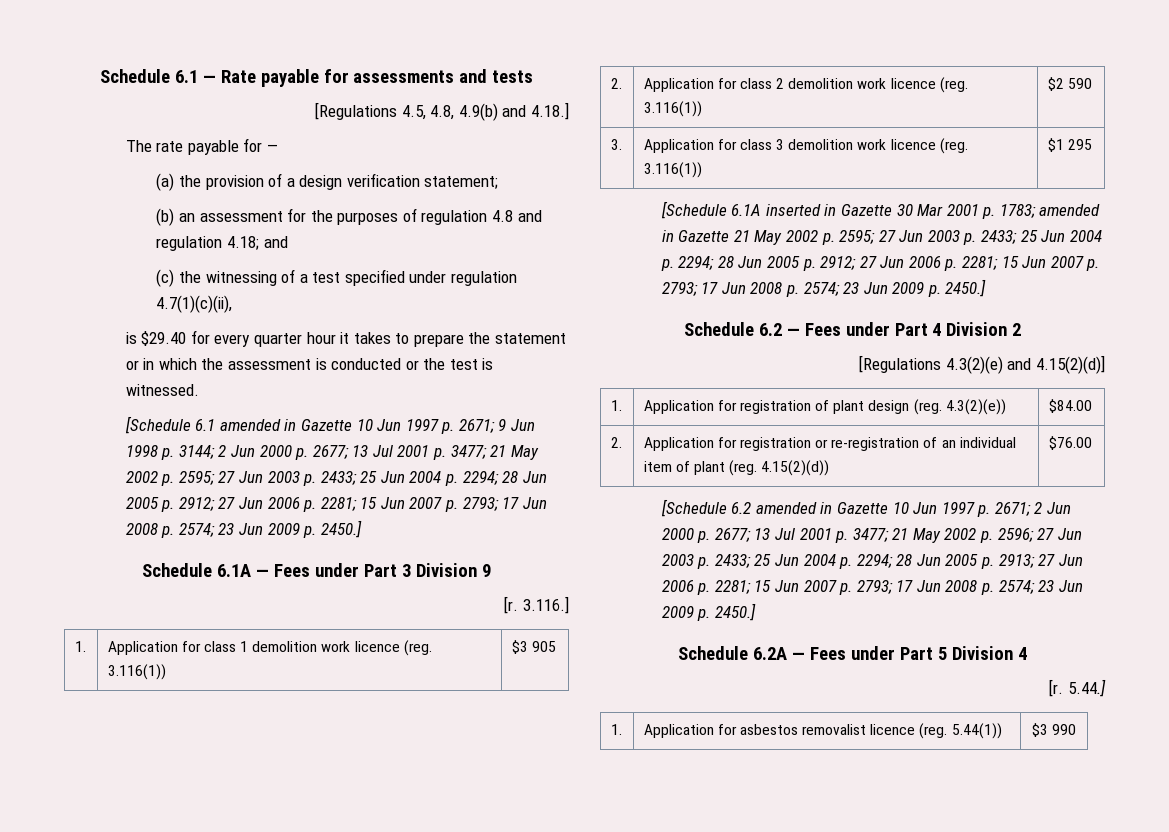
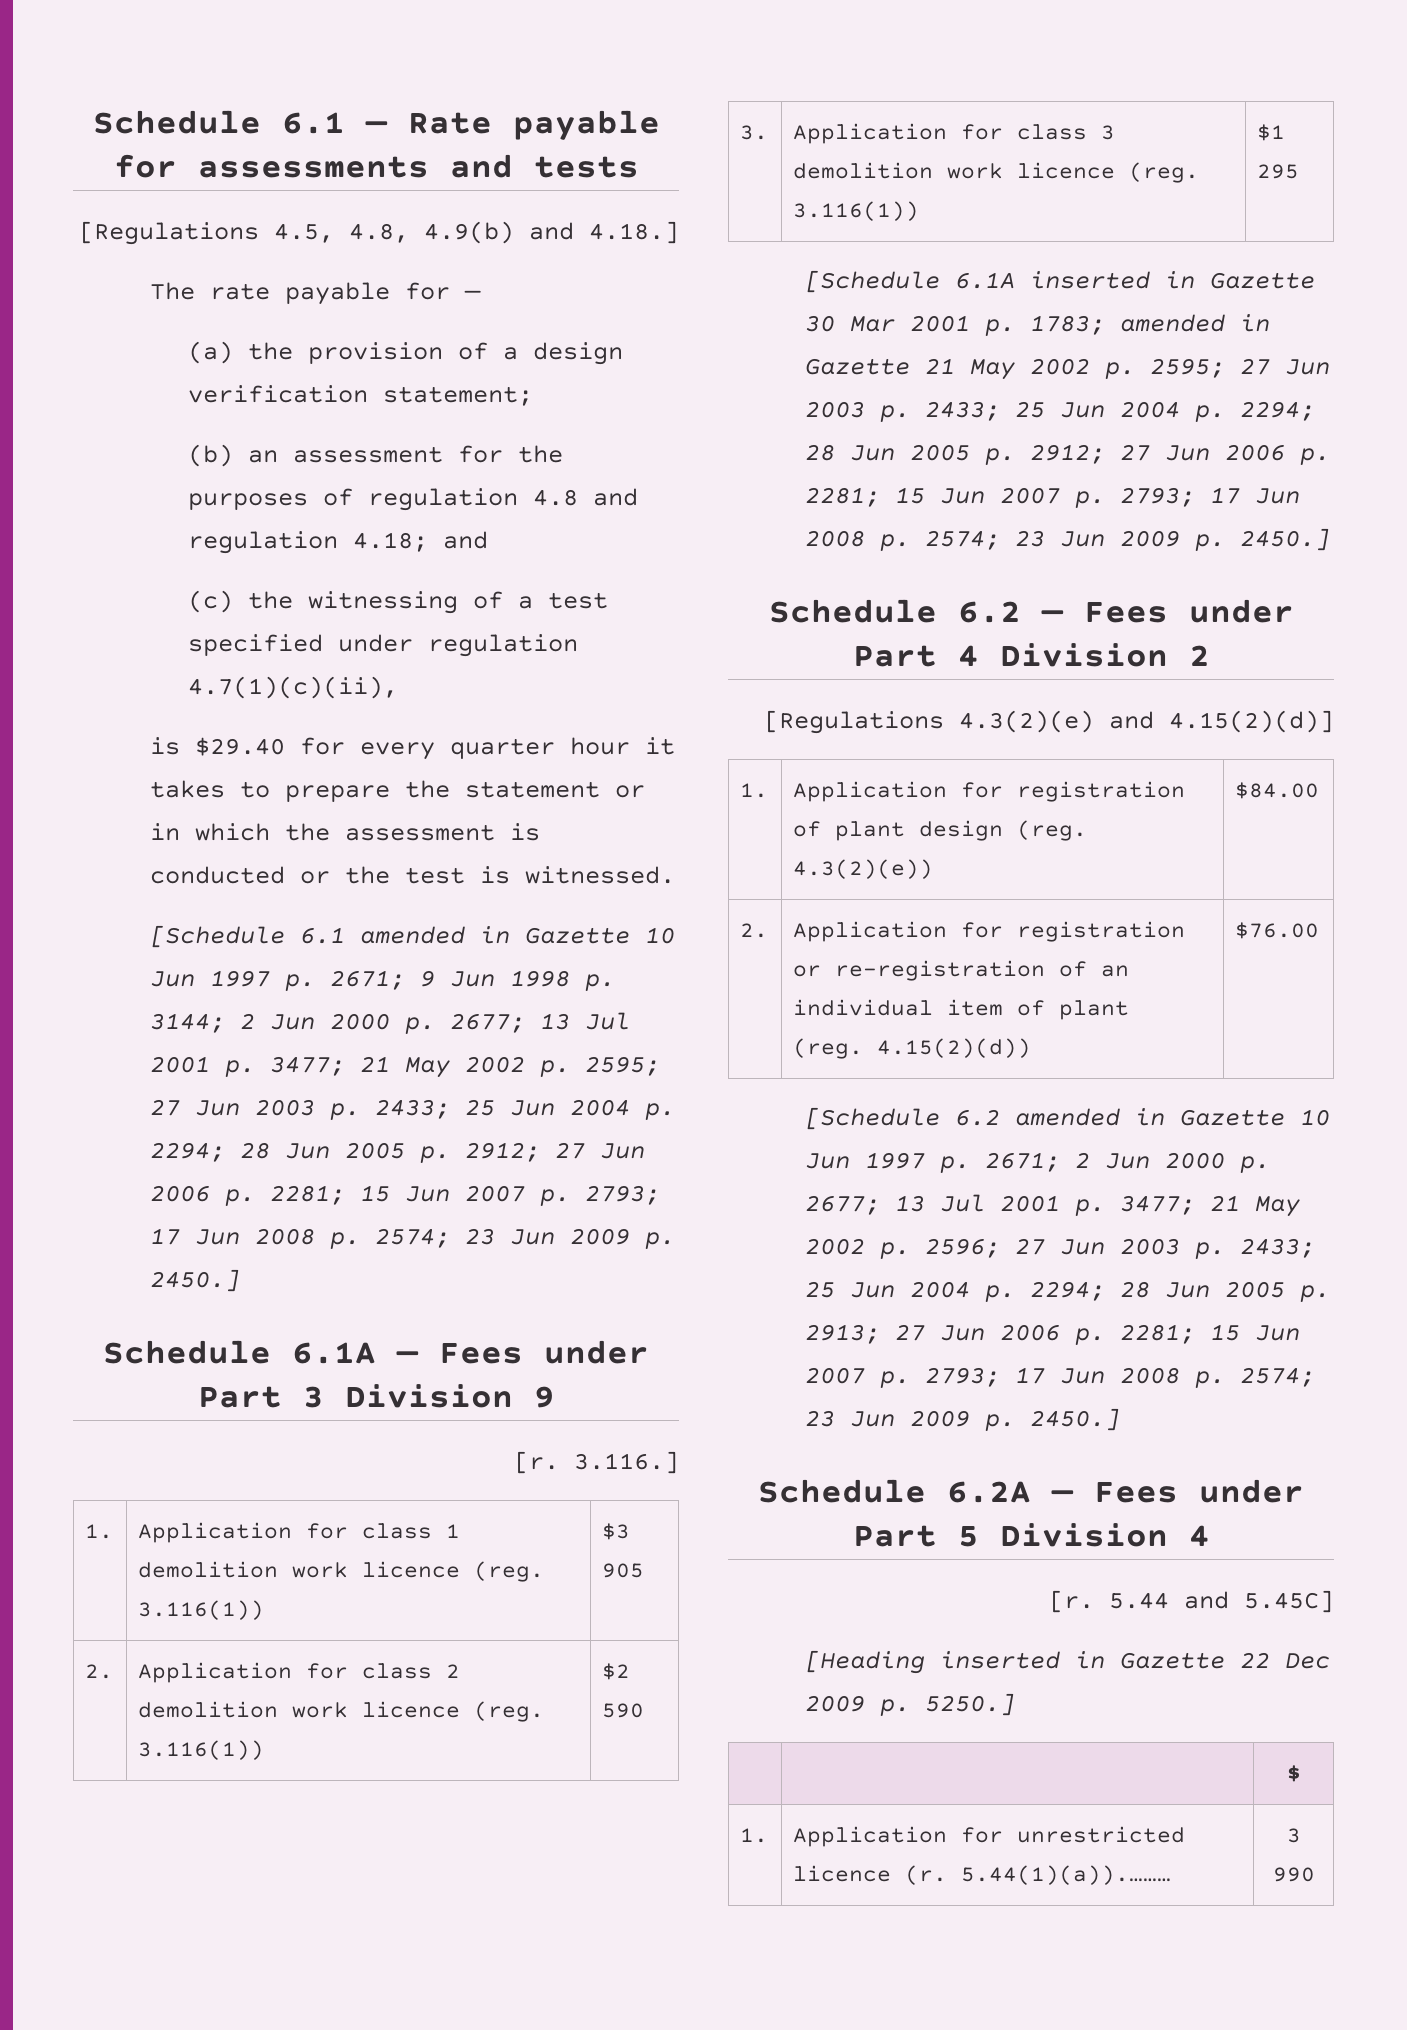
[1068,679,1106,697] [610,724,622,735] [643,723,1002,739] [1031,723,1048,737] 5.44.] // 1. | Application for asbestos removalist licence (reg. 5.44(1)) | $3 -> [1109,1590,1334,1613] [804,1650,1330,1674] [804,1693,1015,1716] [1286,1765,1301,1782] [740,1828,769,1843] [793,1826,1186,1847] [793,1865,1172,1885] [1286,1828,1301,1843] 5.44 and 5.45C] // [Heading inserted in Gazette 22 Dec 2009 p. 5250.] // | | $ // 1. | Application for unrestricted licence (r. 5.44(1)(a)).……… | 3

